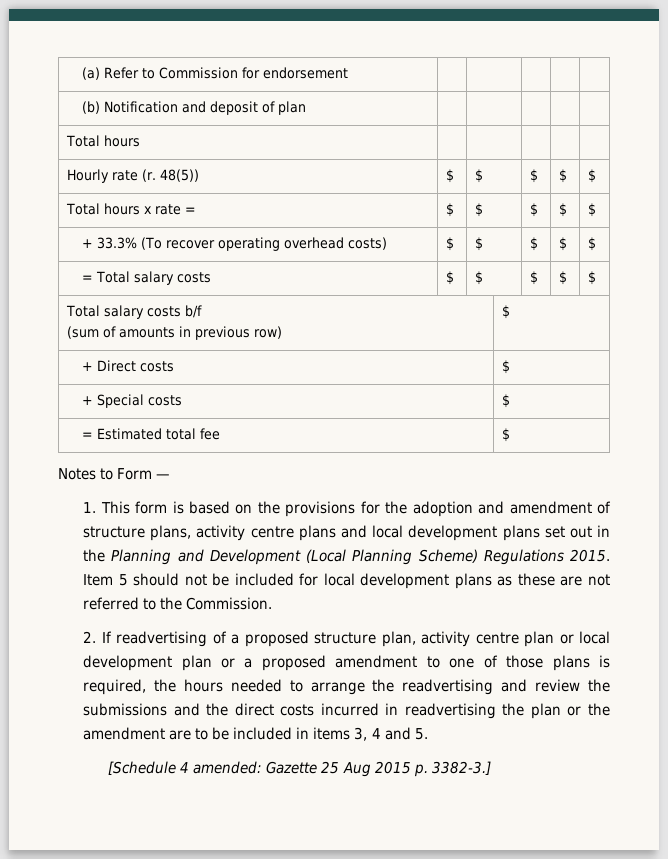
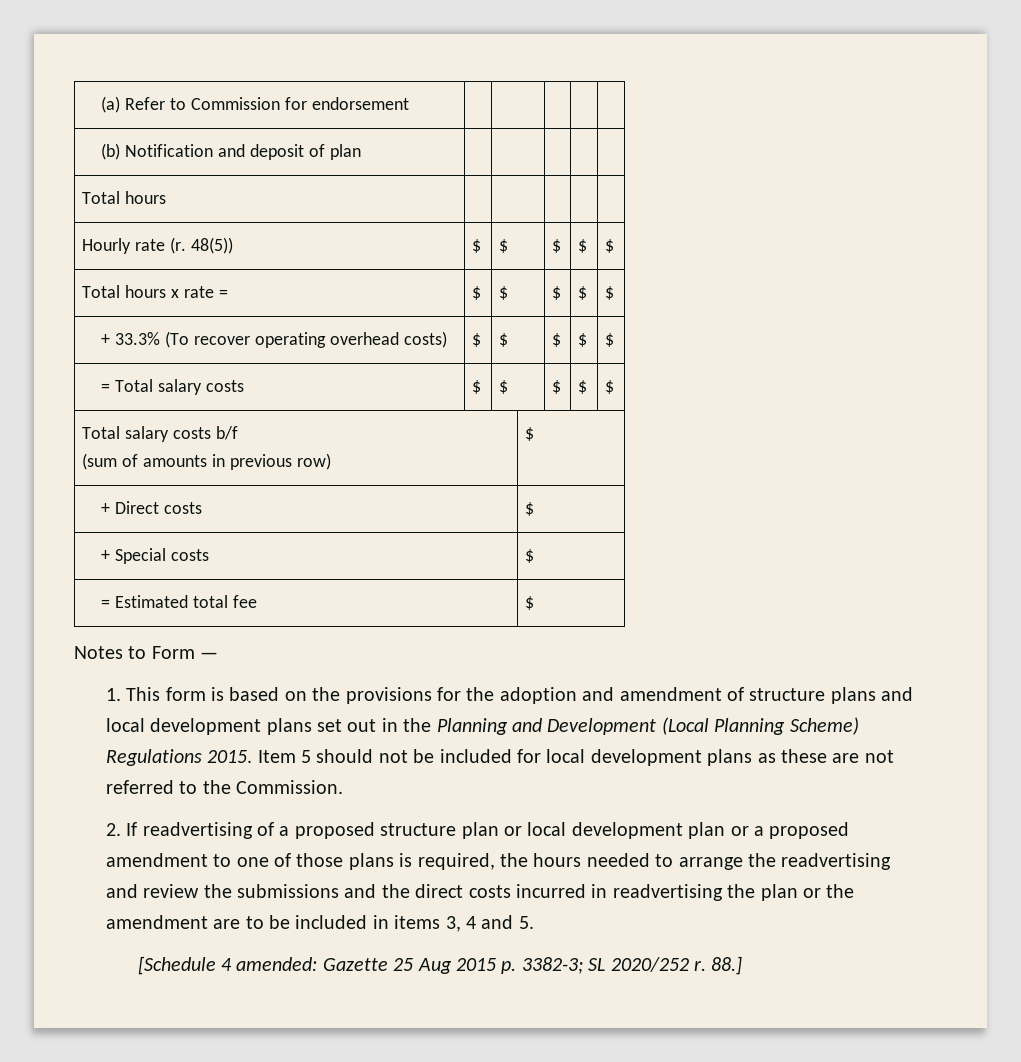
[150,525,294,541] plans, activity centre -> (826, 694) none
[381,631,519,647] plan, activity centre -> (457, 829) none
[431,761,491,775] 3382-3.] -> [521,956,743,975] 3382-3; SL 2020/252 r. 88.]

